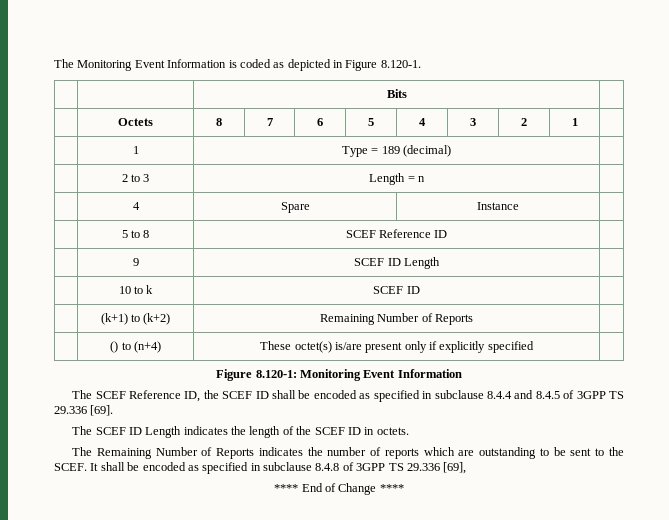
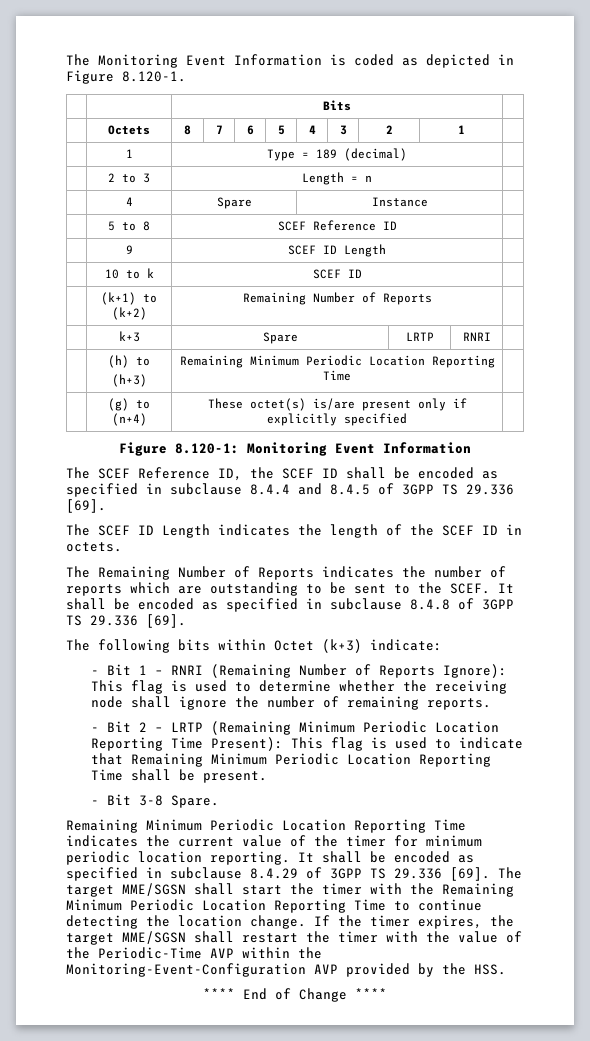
[110,341,119,353] () -> [118,331,140,342] [262,332,298,344] [405,332,434,341] [462,332,491,341] [108,355,150,368] [111,374,147,387] [179,355,495,368] [323,370,351,381] [108,398,129,411] k+3 | Spare | LRTP | RNRI | // | (h) to // (h+3) | Remaining Minimum Periodic Location Reporting Time | // | (g)
[443,462,467,474] [69], -> [146,614,186,628] [66,639,442,653] [90,664,507,678] [90,680,507,694] [90,696,491,710] [90,721,499,735] [90,737,523,751] [90,753,491,767] [90,769,267,783] [90,794,219,808] [66,819,466,833] [66,835,482,847] [66,851,474,865] [66,867,522,881] [66,883,514,897] [66,899,482,913] [66,915,514,929] [66,931,522,945] [66,947,322,959] [66,963,506,977] [69]. // The following bits within Octet (k+3) indicate: // - Bit 1 – RNRI (Remaining Number of Reports Ignore): This flag is used to determine whether the receiving node shall ignore the number of remaining reports. // - Bit 2 – LRTP (Remaining Minimum Periodic Location Reporting Time Present): This flag is used to indicate that Remaining Minimum Periodic Location Reporting Time shall be present. // - Bit 3-8 Spare. // Remaining Minimum Periodic Location Reporting Time indicates the current value of the timer for minimum periodic location reporting. It shall be encoded as specified in subclause 8.4.29 of 3GPP TS 29.336 [69]. The target MME/SGSN shall start the timer with the Remaining Minimum Periodic Location Reporting Time to continue detecting the location change. If the timer expires, the target MME/SGSN shall restart the timer with the value of the Periodic-Time AVP within the Monitoring-Event-Configuration AVP provided by the HSS.

